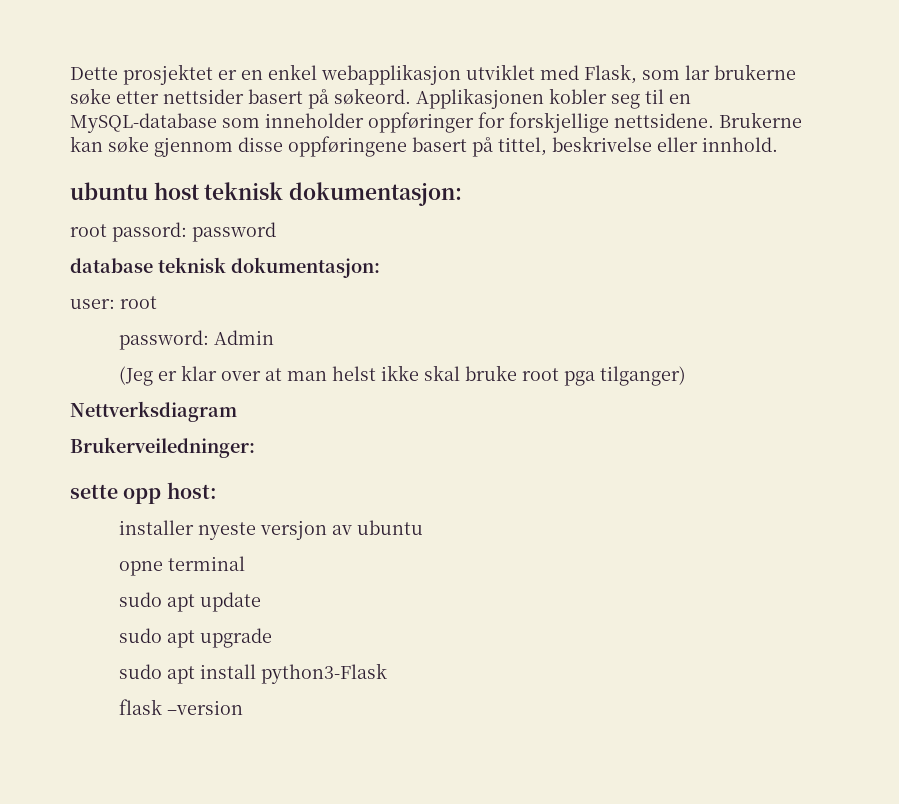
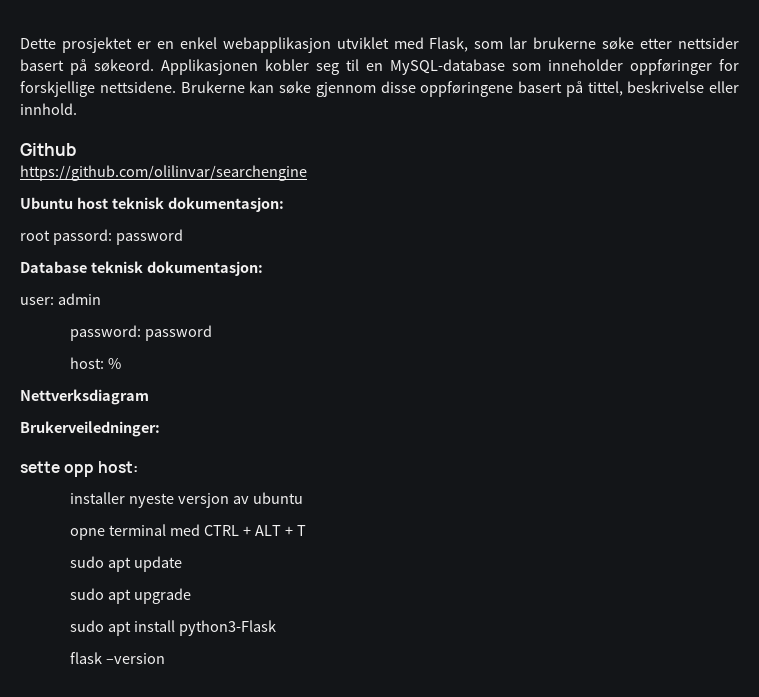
[70,182,148,200] ubuntu -> [20,143,76,156] [20,165,307,181] [20,197,73,209] Github // https://github.com/olilinvar/searchengine // Ubuntu
[70,258,153,273] database -> [20,261,87,273] Database
[120,296,157,309] root -> [57,293,101,305] admin
[214,330,275,345] [119,365,687,386] Admin // (Jeg er klar over at man helst ikke skal bruke root pga tilganger) -> [145,325,213,341] [70,357,122,369] password // host: %
(246, 563) none -> [169,524,306,536] med CTRL + ALT + T

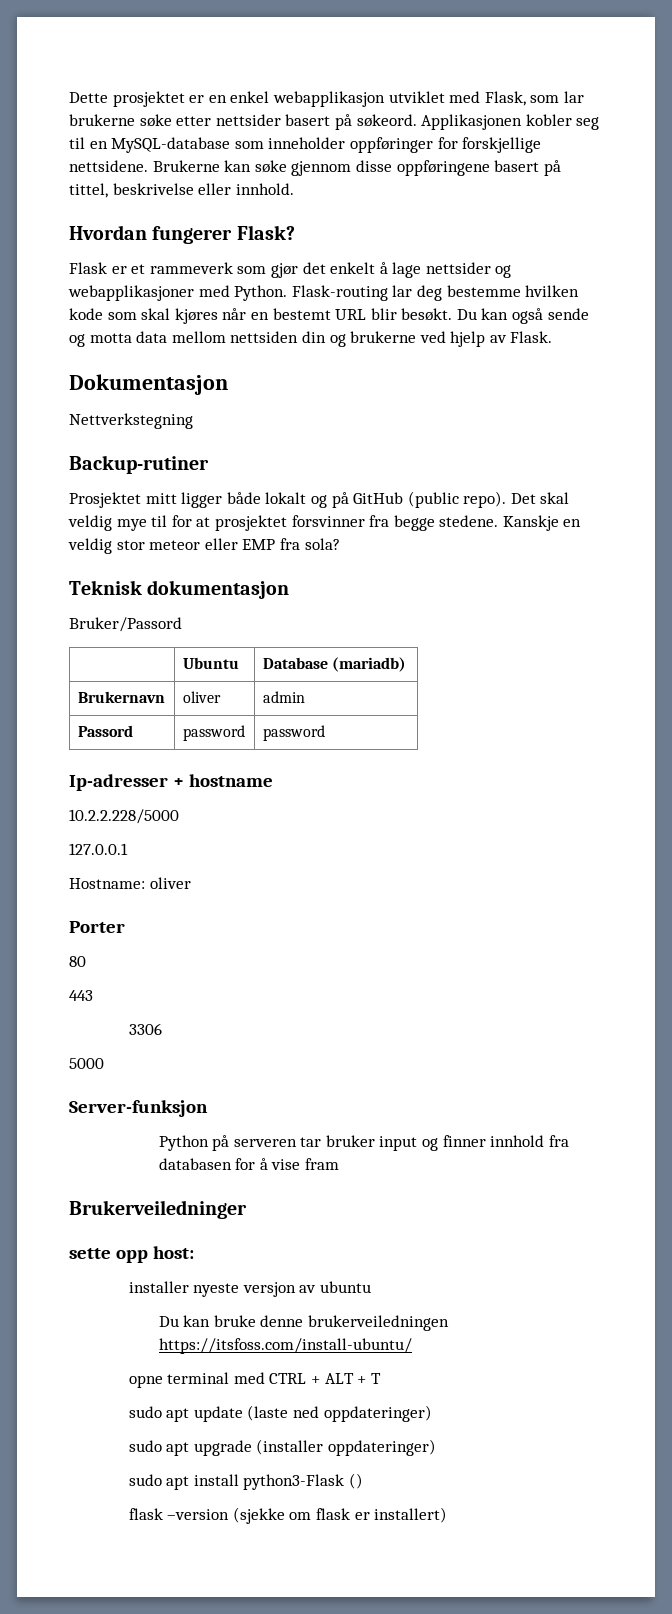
[20,143,76,156] [20,165,307,181] [20,197,284,212] [20,229,183,245] [20,261,263,276] [20,293,101,305] [70,325,213,341] [70,357,122,369] [20,389,149,405] [20,421,160,437] Github // https://github.com/olilinvar/searchengine // Ubuntu host teknisk dokumentasjon: // root passord: password // Database teknisk dokumentasjon: // user: admin // password: password // host: % // Nettverksdiagram // Brukerveiledninger: -> [69,225,295,244] [69,262,512,278] [68,285,580,301] [69,308,589,324] [69,331,553,347] [69,374,228,395] [69,413,193,429] [69,455,209,474] [69,491,570,508] [68,515,582,531] [68,538,340,554] [69,580,290,599] [69,617,182,632] [182,657,239,669] [262,657,406,672] [77,691,165,703] [182,691,221,703] [262,691,305,703] [77,725,133,737] [182,725,245,741] [262,725,325,741] [69,774,273,791] [69,809,179,824] [69,843,128,855] [69,877,191,889] [69,921,125,933] [69,956,86,967] [69,990,93,1001] [128,1023,162,1035] [69,1058,104,1069] [69,1100,208,1117] [158,1135,569,1151] [158,1158,339,1170] [69,1200,247,1219] Hvordan fungerer Flask? // Flask er et rammeverk som gjør det enkelt å lage nettsider og webapplikasjoner med Python. Flask-routing lar deg bestemme hvilken kode som skal kjøres når en bestemt URL blir besøkt. Du kan også sende og motta data mellom nettsiden din og brukerne ved hjelp av Flask. // Dokumentasjon // Nettverkstegning // Backup-rutiner // Prosjektet mitt ligger både lokalt og på GitHub (public repo). Det skal veldig mye til for at prosjektet forsvinner fra begge stedene. Kanskje en veldig stor meteor eller EMP fra sola? // Teknisk dokumentasjon // Bruker/Passord // | Ubuntu | Database (mariadb) // Brukernavn | oliver | admin // Passord | password | password // Ip-adresser + hostname // 10.2.2.228/5000 // 127.0.0.1 // Hostname: oliver // Porter // 80 // 443 // 3306 // 5000 // Server-funksjon // Python på serveren tar bruker input og finner innhold fra databasen for å vise fram // Brukerveiledninger
(303, 498) none -> [158,1315,449,1331] [158,1338,412,1354] // Du kan bruke denne brukerveiledningen https://itsfoss.com/install-ubuntu/
(182, 564) none -> [247,1405,432,1422] (laste ned oppdateringer)
(191, 596) none -> [256,1439,437,1456] (installer oppdateringer)
(276, 628) none -> [349,1473,364,1489] ()
(166, 658) none -> [232,1507,448,1524] (sjekke om flask er installert)

